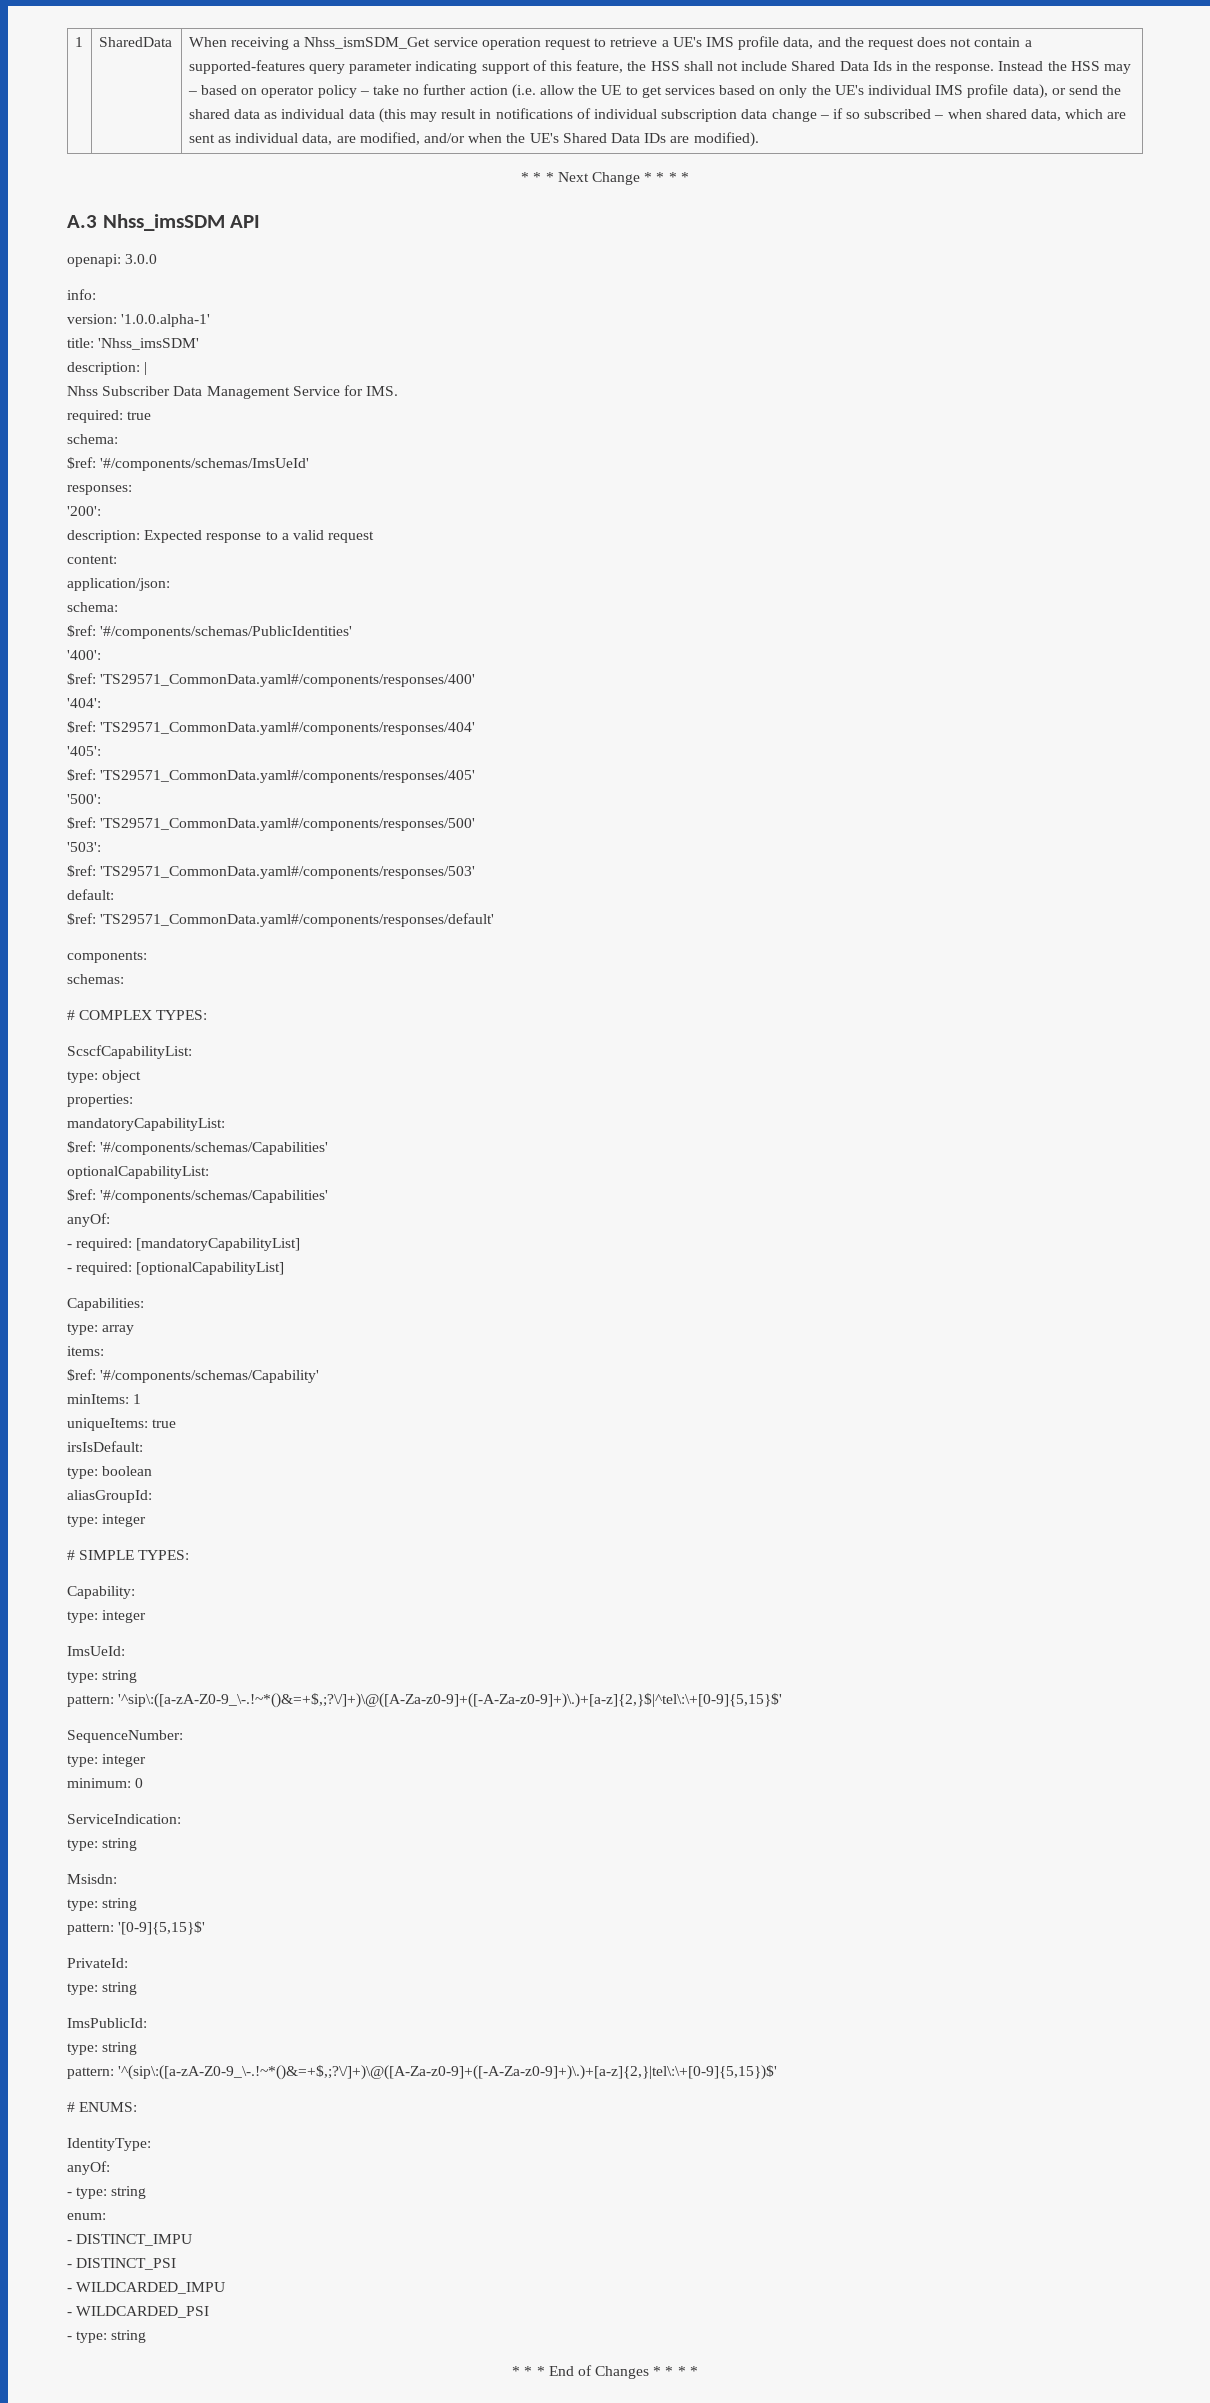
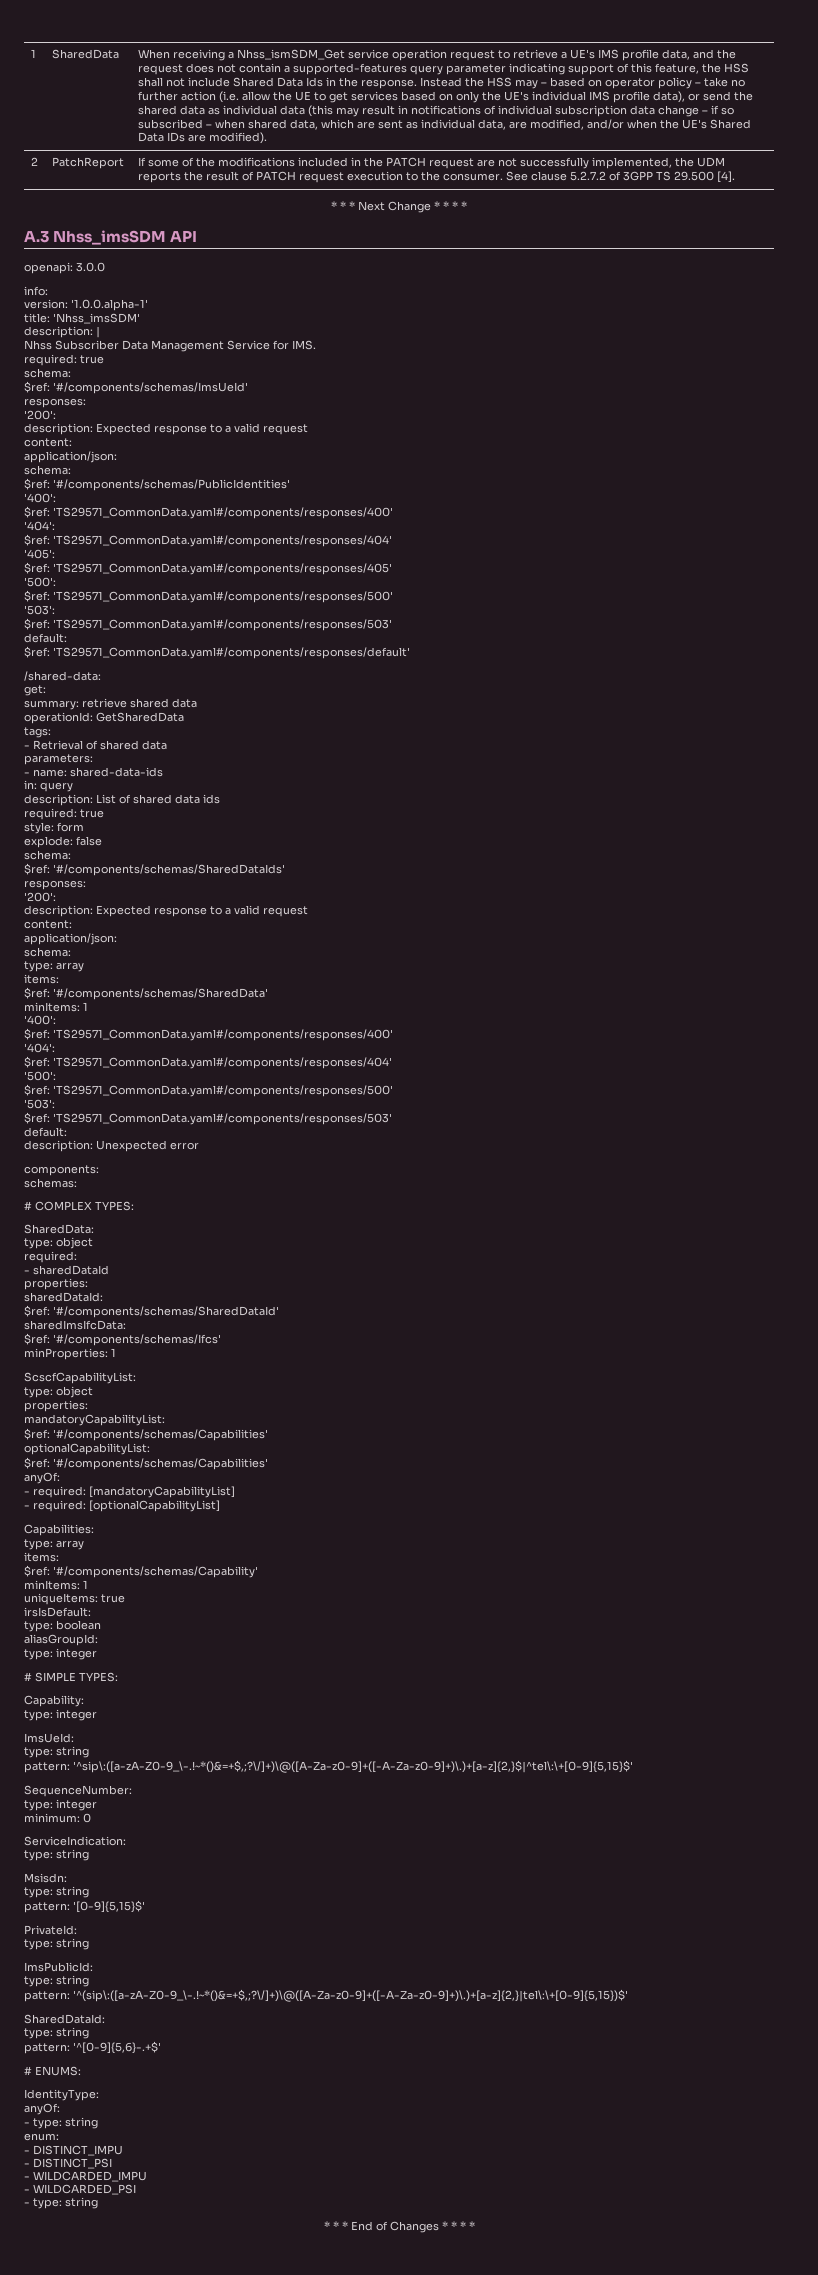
(759, 139) none -> [30,157,38,166] [51,157,124,169] [137,157,725,169] [137,171,735,183] // 2 | PatchReport | If some of the modifications included in the PATCH request are not successfully implemented, the UDM reports the result of PATCH request execution to the consumer. See clause 5.2.7.2 of 3GPP TS 29.500 [4].
(495, 920) none -> [24,671,101,681] [24,685,46,696] [24,698,197,710] [24,712,184,724] [24,727,51,738] [24,740,167,750] [24,754,93,765] [24,767,163,777] [24,780,73,792] [24,794,220,806] [24,808,104,820] [24,822,84,834] [24,836,102,848] [24,850,71,860] [24,863,285,876] [24,880,86,890] [24,892,56,902] [24,905,308,917] [24,920,72,929] [24,933,117,945] [24,947,71,957] [24,961,84,972] [24,974,59,984] [24,987,268,1000] [24,1002,88,1012] [24,1015,56,1025] [24,1028,393,1041] [24,1043,55,1053] [24,1056,392,1069] [24,1071,56,1081] [24,1084,393,1097] [24,1099,55,1109] [24,1112,392,1125] [24,1127,67,1137] [24,1140,199,1152] // /shared-data: // get: // summary: retrieve shared data // operationId: GetSharedData // tags: // - Retrieval of shared data // parameters: // - name: shared-data-ids // in: query // description: List of shared data ids // required: true // style: form // explode: false // schema: // $ref: '#/components/schemas/SharedDataIds' // responses: // '200': // description: Expected response to a valid request // content: // application/json: // schema: // type: array // items: // $ref: '#/components/schemas/SharedData' // minItems: 1 // '400': // $ref: 'TS29571_CommonData.yaml#/components/responses/400' // '404': // $ref: 'TS29571_CommonData.yaml#/components/responses/404' // '500': // $ref: 'TS29571_CommonData.yaml#/components/responses/500' // '503': // $ref: 'TS29571_CommonData.yaml#/components/responses/503' // default: // description: Unexpected error
(208, 1015) none -> [24,1224,94,1234] [24,1237,93,1249] [24,1251,77,1263] [24,1265,109,1275] [24,1278,88,1290] [24,1292,103,1302] [24,1305,279,1318] [24,1320,126,1330] [24,1333,221,1346] [24,1348,116,1360] // SharedData: // type: object // required: // - sharedDataId // properties: // sharedDataId: // $ref: '#/components/schemas/SharedDataId' // sharedImsIfcData: // $ref: '#/components/schemas/Ifcs' // minProperties: 1
(778, 2072) none -> [24,2014,105,2024] [24,2027,89,2039] [24,2041,161,2054] // SharedDataId: // type: string // pattern: '^[0-9]{5,6}-.+$'

